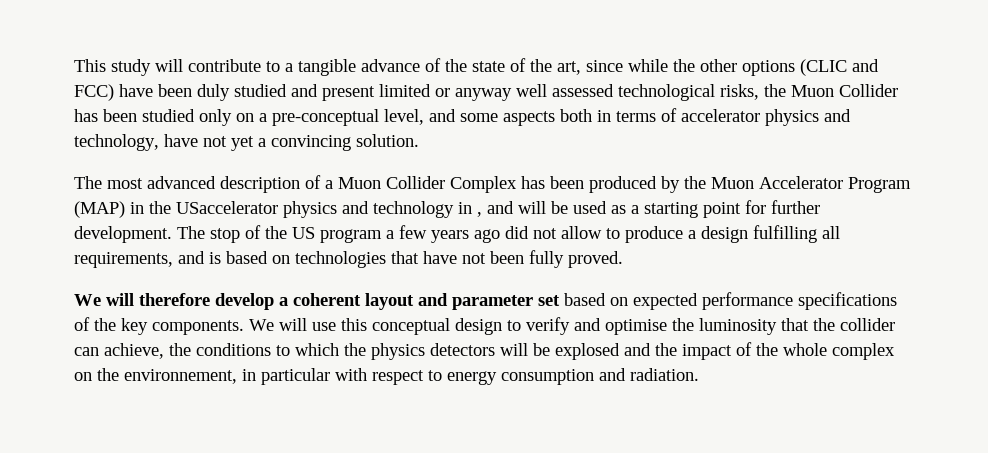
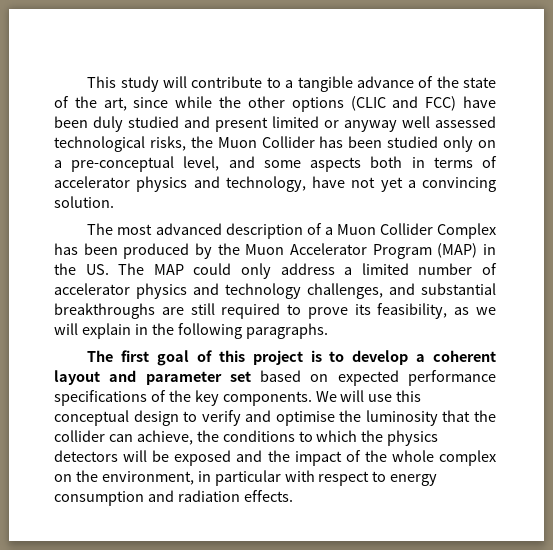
[176,200,820,218] [74,225,840,243] [74,250,623,268] [74,293,210,306] USaccelerator physics and technology in , and will be used as a starting point for further development. The stop of the US program a few years ago did not allow to produce a design fulfilling all requirements, and is based on technologies that have not been fully proved. // We will therefore -> [85,263,498,279] [54,283,496,299] [54,303,496,319] [54,323,328,339] [87,350,345,366] US. The MAP could only address a limited number of accelerator physics and technology challenges, and substantial breakthroughs are still required to prove its feasibility, as we will explain in the following paragraphs. // The first goal of this project is to
[555,343,620,360] explosed -> [174,450,232,466] exposed
[124,369,237,384] environnement, -> [101,471,194,485] environment,
[630,368,699,381] radiation. -> [177,490,293,502] radiation effects.

